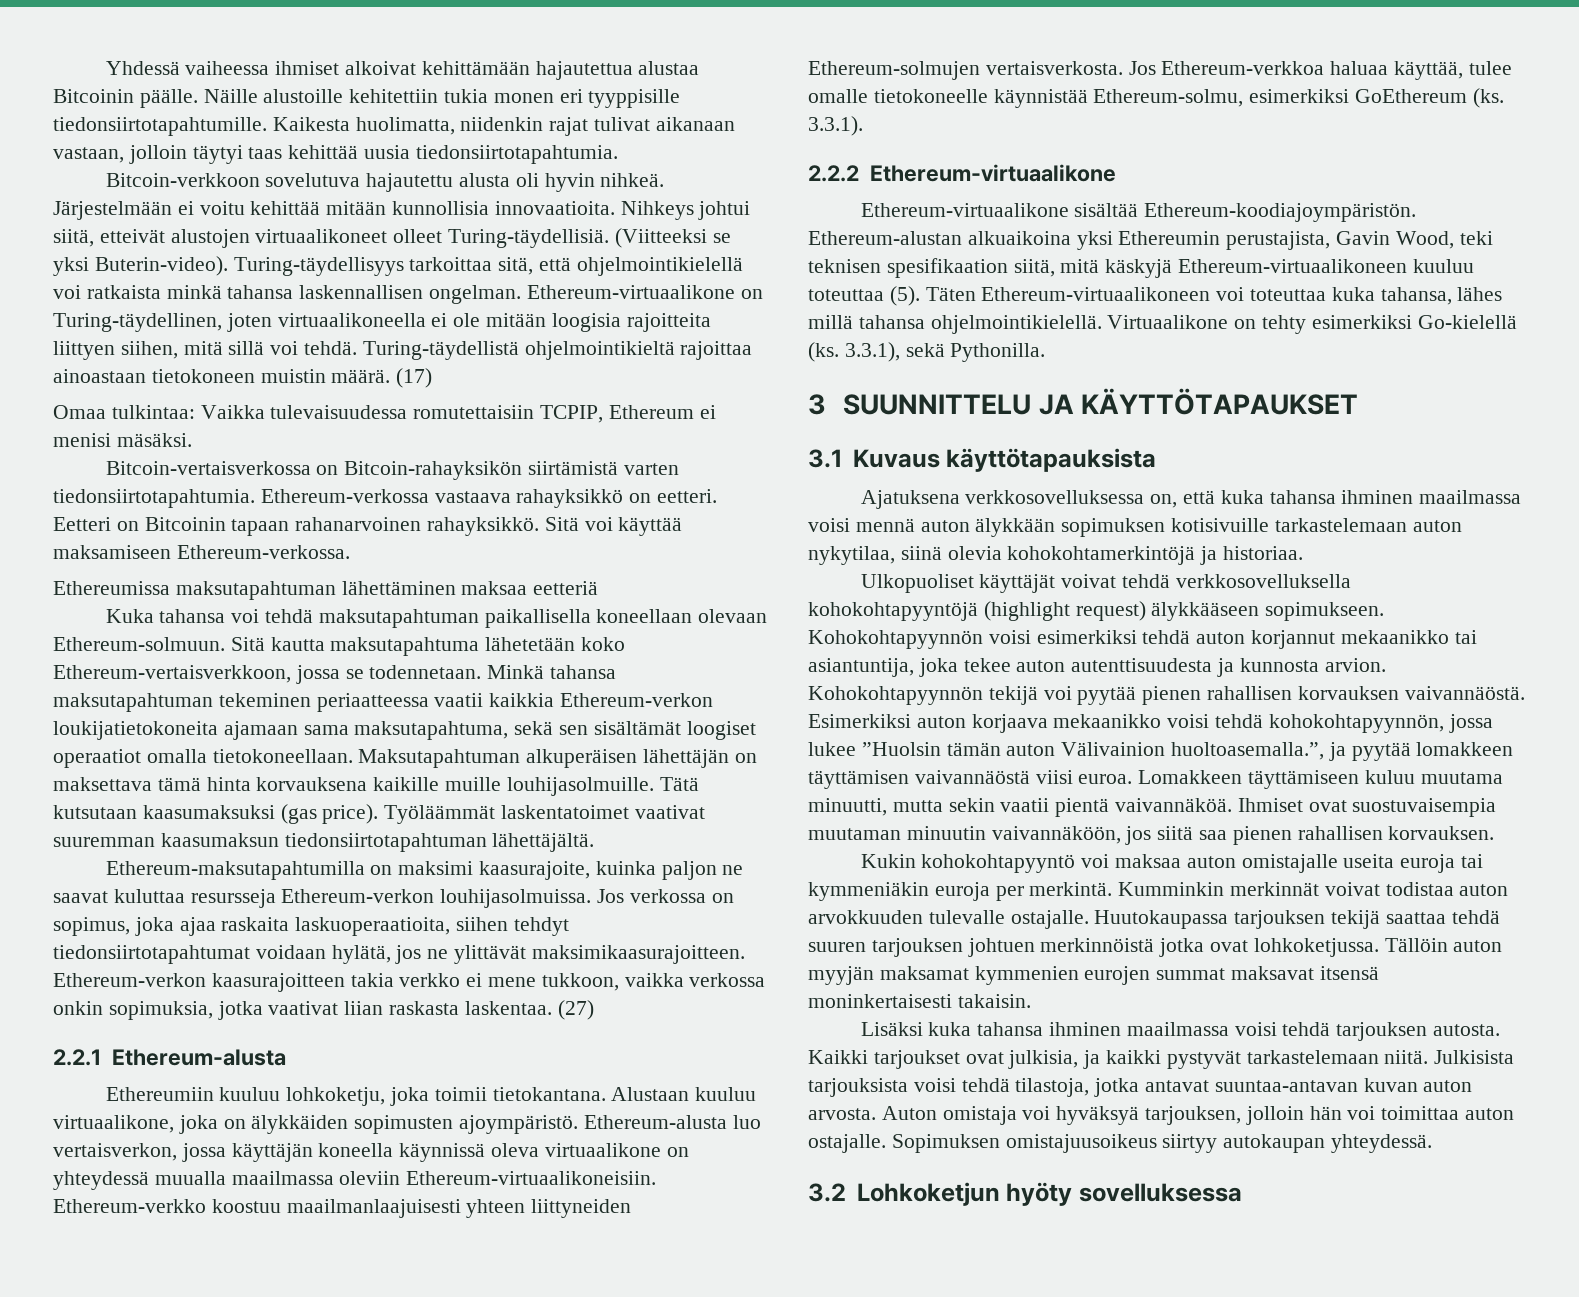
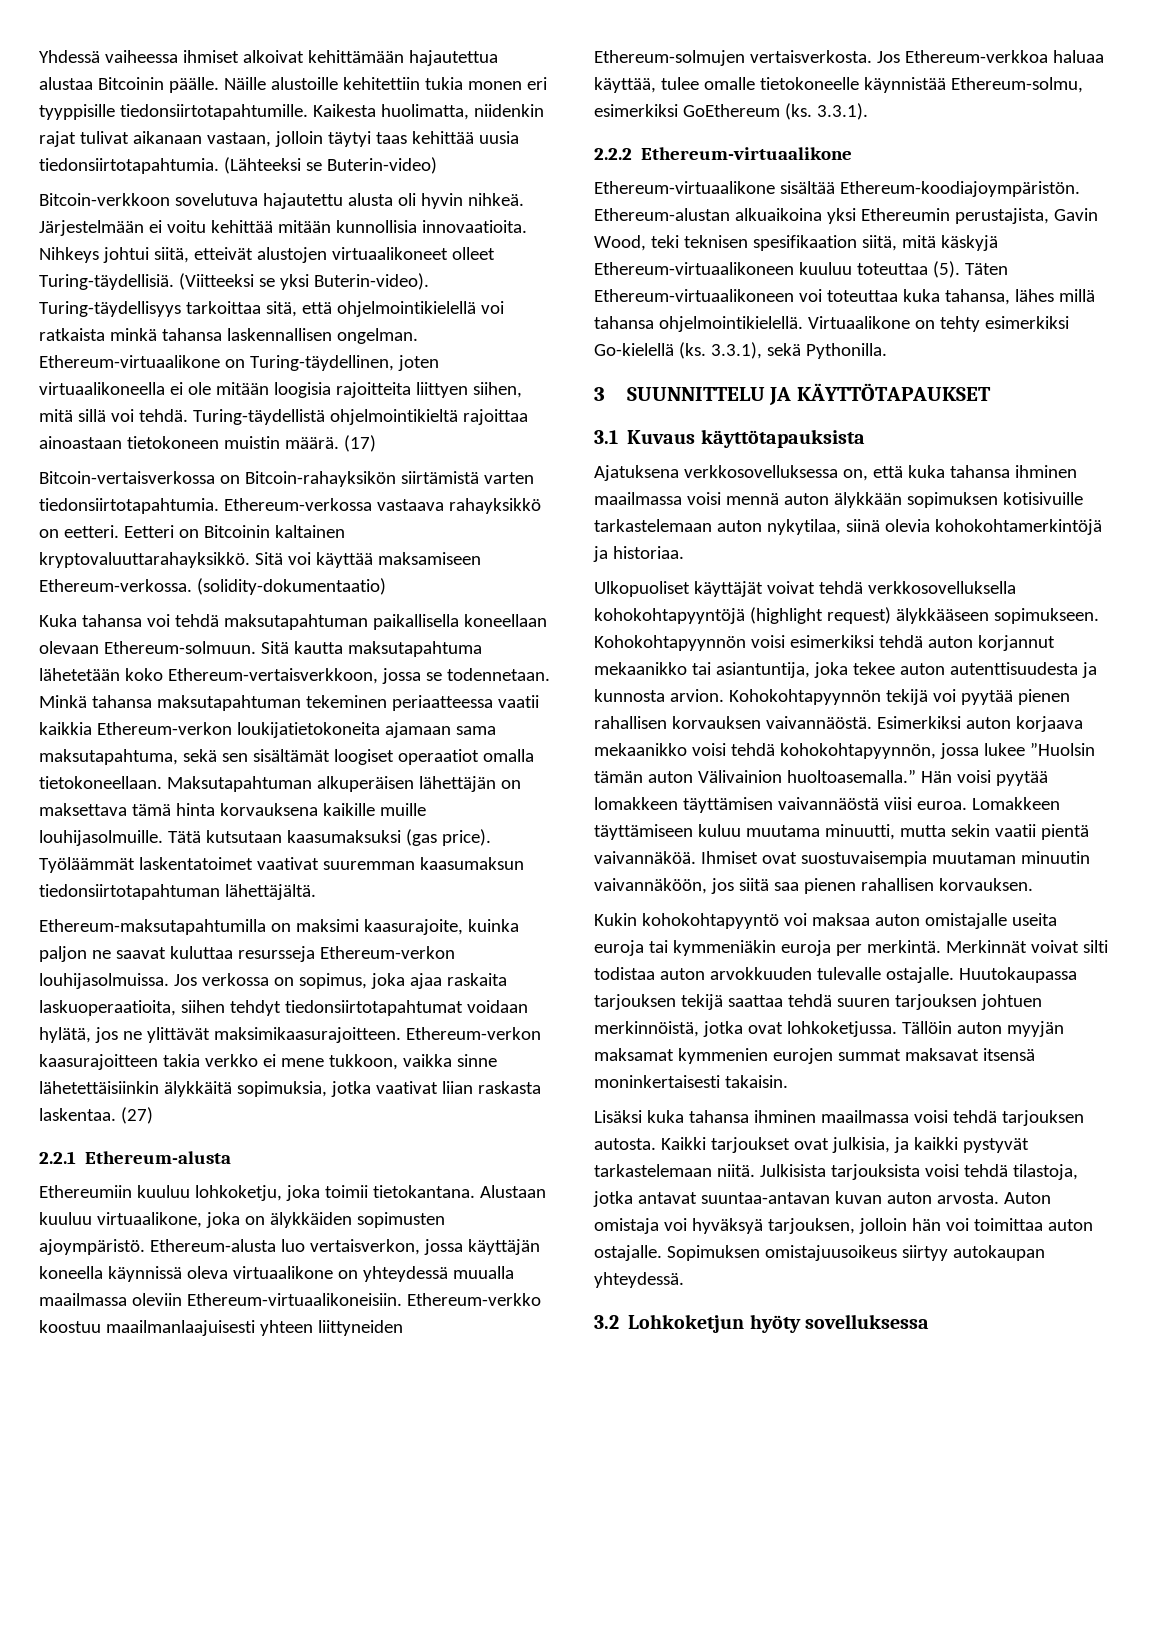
(618, 154) none -> [223,157,437,174] (Lähteeksi se Buterin-video)
[53,405,716,423] [53,433,192,447] // Omaa tulkintaa: Vaikka tulevaisuudessa romutettaisiin TCPIP, Ethereum ei menisi mäsäksi. -> (376, 443) none
[231,517,540,536] tapaan rahanarvoinen rahayksikkö. -> [274,525,345,538] [39,552,250,568] kaltainen kryptovaluuttarahayksikkö.
[53,581,599,600] // Ethereumissa maksutapahtuman lähettäminen maksaa eetteriä -> [196,578,386,595] (solidity-dokumentaatio)
[689,973,766,987] [53,1001,103,1015] verkossa onkin -> [456,1054,497,1067] [39,1081,232,1097] sinne lähetettäisiinkin älykkäitä
[1171,742,1346,761] huoltoasemalla.”, ja -> [786,769,991,783] huoltoasemalla.” Hän voisi
[1118,882,1380,896] Kumminkin merkinnät voivat -> [945,940,1108,953] Merkinnät voivat silti
[1040,938,1155,952] merkinnöistä -> [594,1021,699,1037] merkinnöistä,

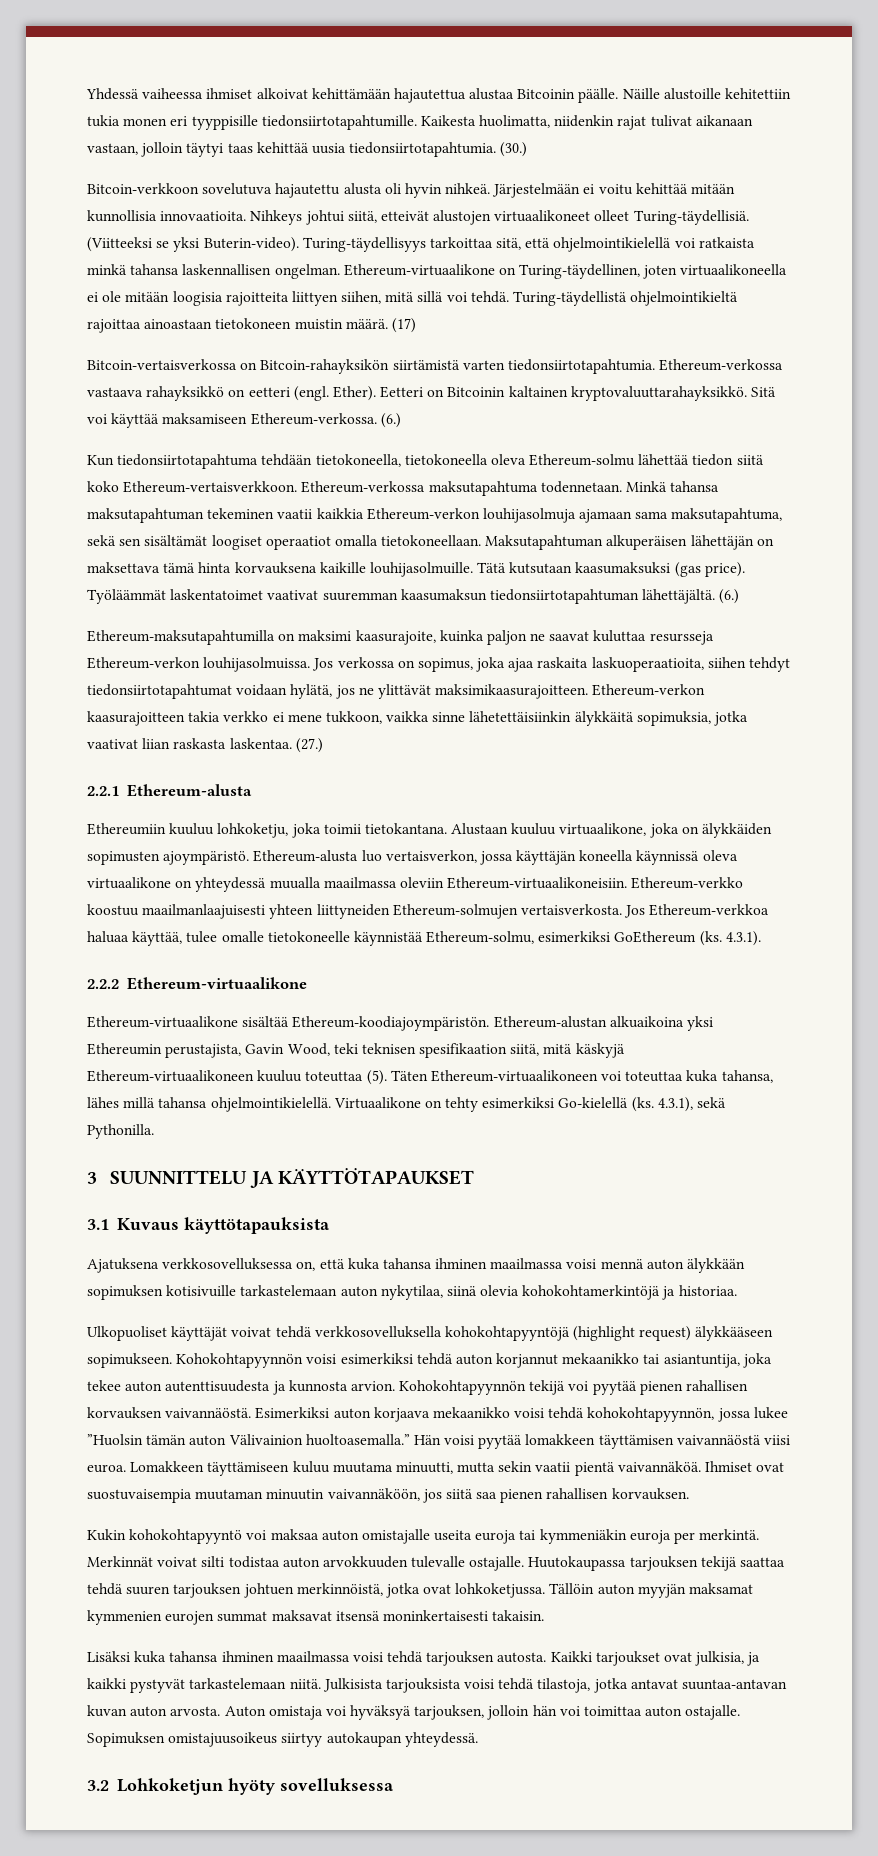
[223,157,437,174] (Lähteeksi se Buterin-video) -> [500,142,528,157] (30.)
[63,525,119,538] eetteri. -> [248,386,376,401] eetteri (engl. Ether).
[196,578,386,595] [39,614,547,630] [39,641,482,657] [39,668,442,684] (solidity-dokumentaatio) // Kuka tahansa voi tehdä maksutapahtuman paikallisella koneellaan olevaan Ethereum-solmuun. Sitä kautta maksutapahtuma lähetetään koko Ethereum-vertaisverkkoon, jossa se -> [380,413,401,428] [87,454,764,469] [87,481,538,496] (6.) // Kun tiedonsiirtotapahtuma tehdään tietokoneella, tietokoneella oleva Ethereum-solmu lähettää tiedon siitä koko Ethereum-vertaisverkkoon. Ethereum-verkossa maksutapahtuma
[391,695,493,711] periaatteessa -> (275, 513) none
[236,722,380,738] loukijatietokoneita -> [482,508,576,523] louhijasolmuja
[379,803,426,816] muille -> (366, 567) none
(316, 892) none -> [719,589,740,604] (6.)
[120,1107,153,1124] (27) -> [295,738,323,753] (27.)
[816,103,868,120] 3.3.1). -> [725,931,761,946] 4.3.1).
[710,342,762,359] 3.3.1), -> [657,1097,693,1112] 4.3.1),

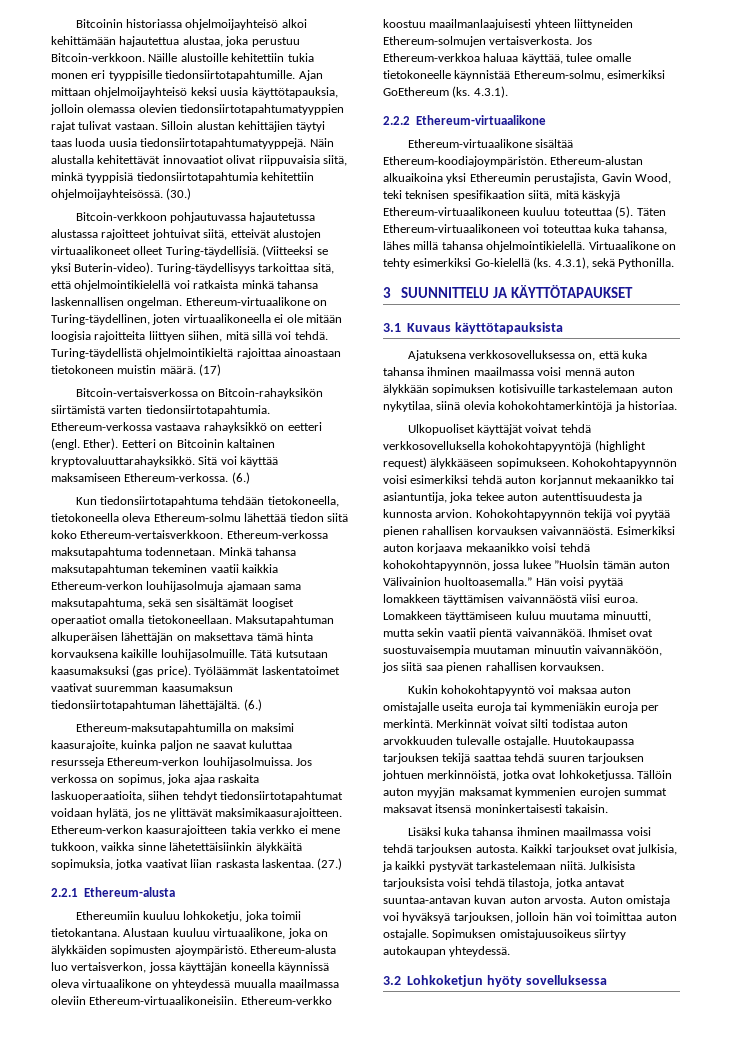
[86,88,619,103] Yhdessä vaiheessa ihmiset alkoivat kehittämään hajautettua alustaa Bitcoinin päälle. -> [75,19,307,30] [51,36,300,47] [51,53,145,62] Bitcoinin historiassa ohjelmoijayhteisö alkoi kehittämään hajautettua alustaa, joka perustuu Bitcoin-verkkoon.
[420,115,753,130] [87,142,528,157] [87,183,736,198] [87,210,344,225] Kaikesta huolimatta, niidenkin rajat tulivat aikanaan vastaan, jolloin täytyi taas kehittää uusia tiedonsiirtotapahtumia. (30.) // Bitcoin-verkkoon sovelutuva hajautettu alusta oli hyvin nihkeä. Järjestelmään ei voitu kehittää mitään kunnollisia innovaatioita. Nihkeys johtui -> [298,70,323,81] [51,87,338,98] [50,104,345,115] [51,121,326,132] [51,138,334,149] [51,155,347,166] [51,172,315,183] [51,188,192,200] [75,212,316,223] [51,229,201,240] Ajan mittaan ohjelmoijayhteisö keksi uusia käyttötapauksia, jolloin olemassa olevien tiedonsiirtotapahtumatyyppien rajat tulivat vastaan. Silloin alustan kehittäjien täytyi taas luoda uusia tiedonsiirtotapahtumatyyppejä. Näin alustalla kehitettävät innovaatiot olivat riippuvaisia siitä, minkä tyyppisiä tiedonsiirtotapahtumia kehitettiin ohjelmoijayhteisössä. (30.) // Bitcoin-verkkoon pohjautuvassa hajautetussa alustassa rajoitteet johtuivat

